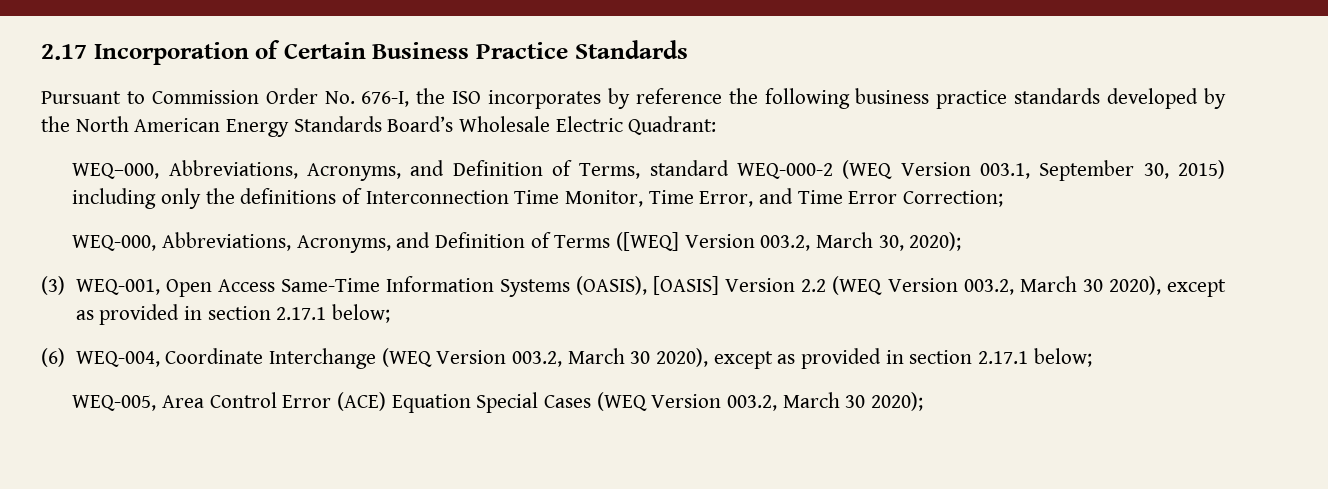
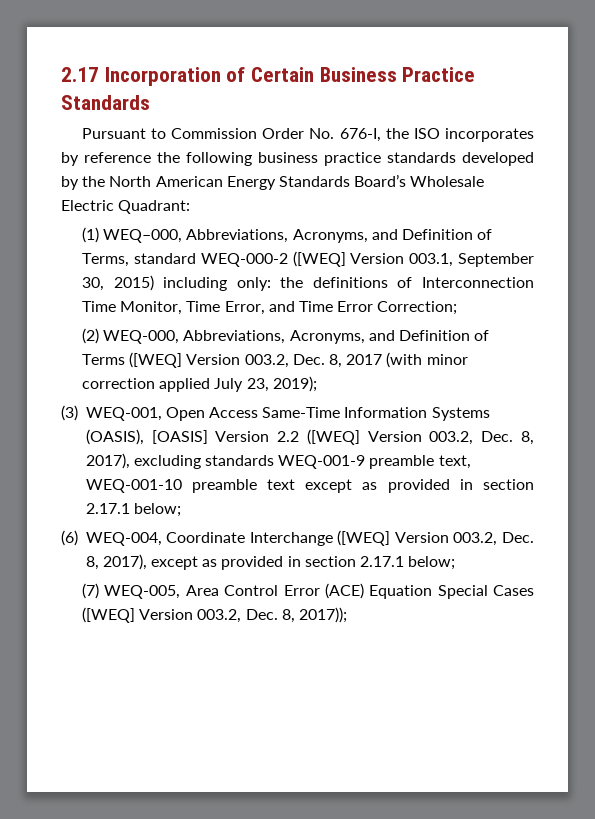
(717, 125) none -> [82,227,100,243] (1)
[842,160,893,179] (WEQ -> [292,251,346,267] ([WEQ]
[160,188,201,209] only -> [236,277,271,291] only:
(1003, 198) none -> [82,328,100,344] (2)
[815,232,962,251] March 30, 2020); -> [292,352,468,368] [82,376,317,392] Dec. 8, 2017 (with minor correction applied July 23, 2019);
[832,276,1161,295] (WEQ Version 003.2, March 30 2020), -> [306,429,534,445] [85,453,471,469] [85,479,296,493] ([WEQ] Version 003.2, Dec. 8, 2017), excluding standards WEQ-001-9 preamble text, WEQ-001-10 preamble text
[381,348,1092,369] (WEQ Version 003.2, March 30 2020), except as provided in section 2.17.1 below; // -> [337,530,535,546] [85,554,456,570] [82,583,100,599] ([WEQ] Version 003.2, Dec. 8, 2017), except as provided in section 2.17.1 below; // (7)
[596,392,923,411] (WEQ Version 003.2, March 30 2020); -> [82,607,347,623] ([WEQ] Version 003.2, Dec. 8, 2017));

